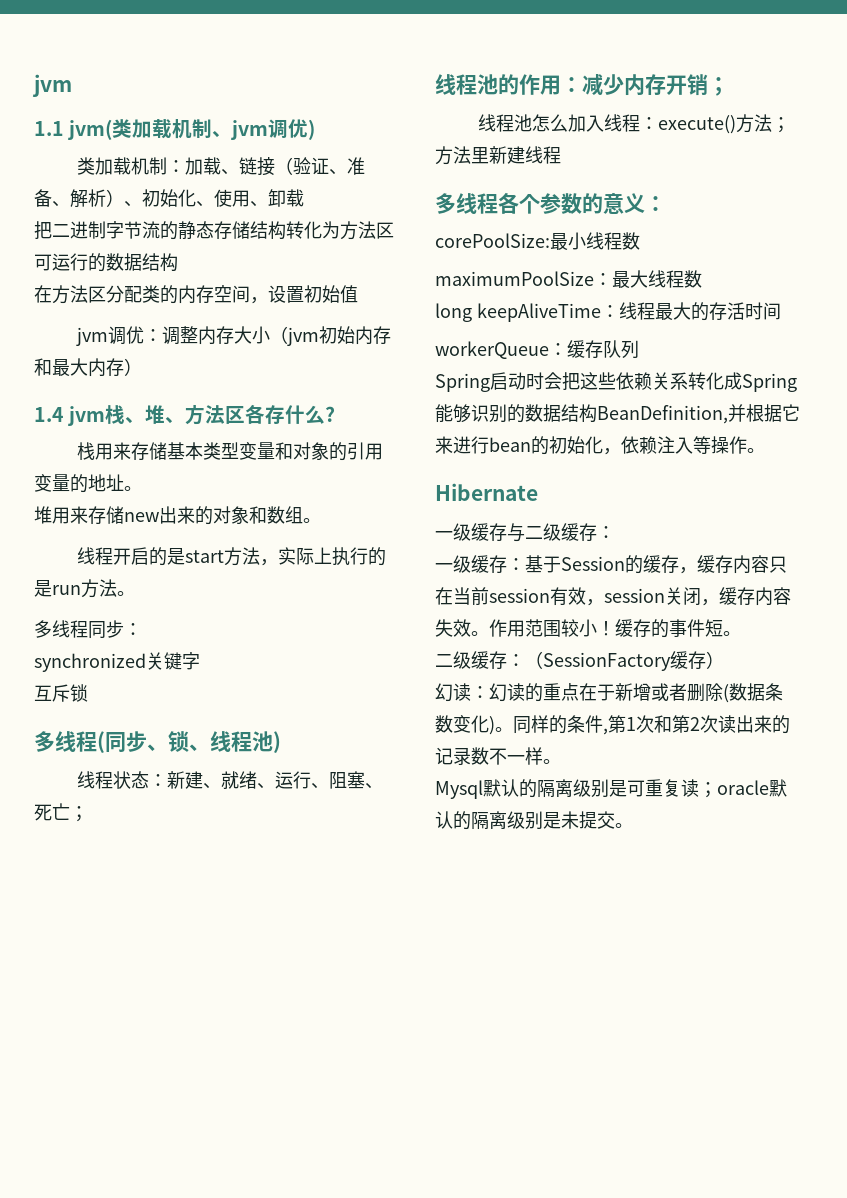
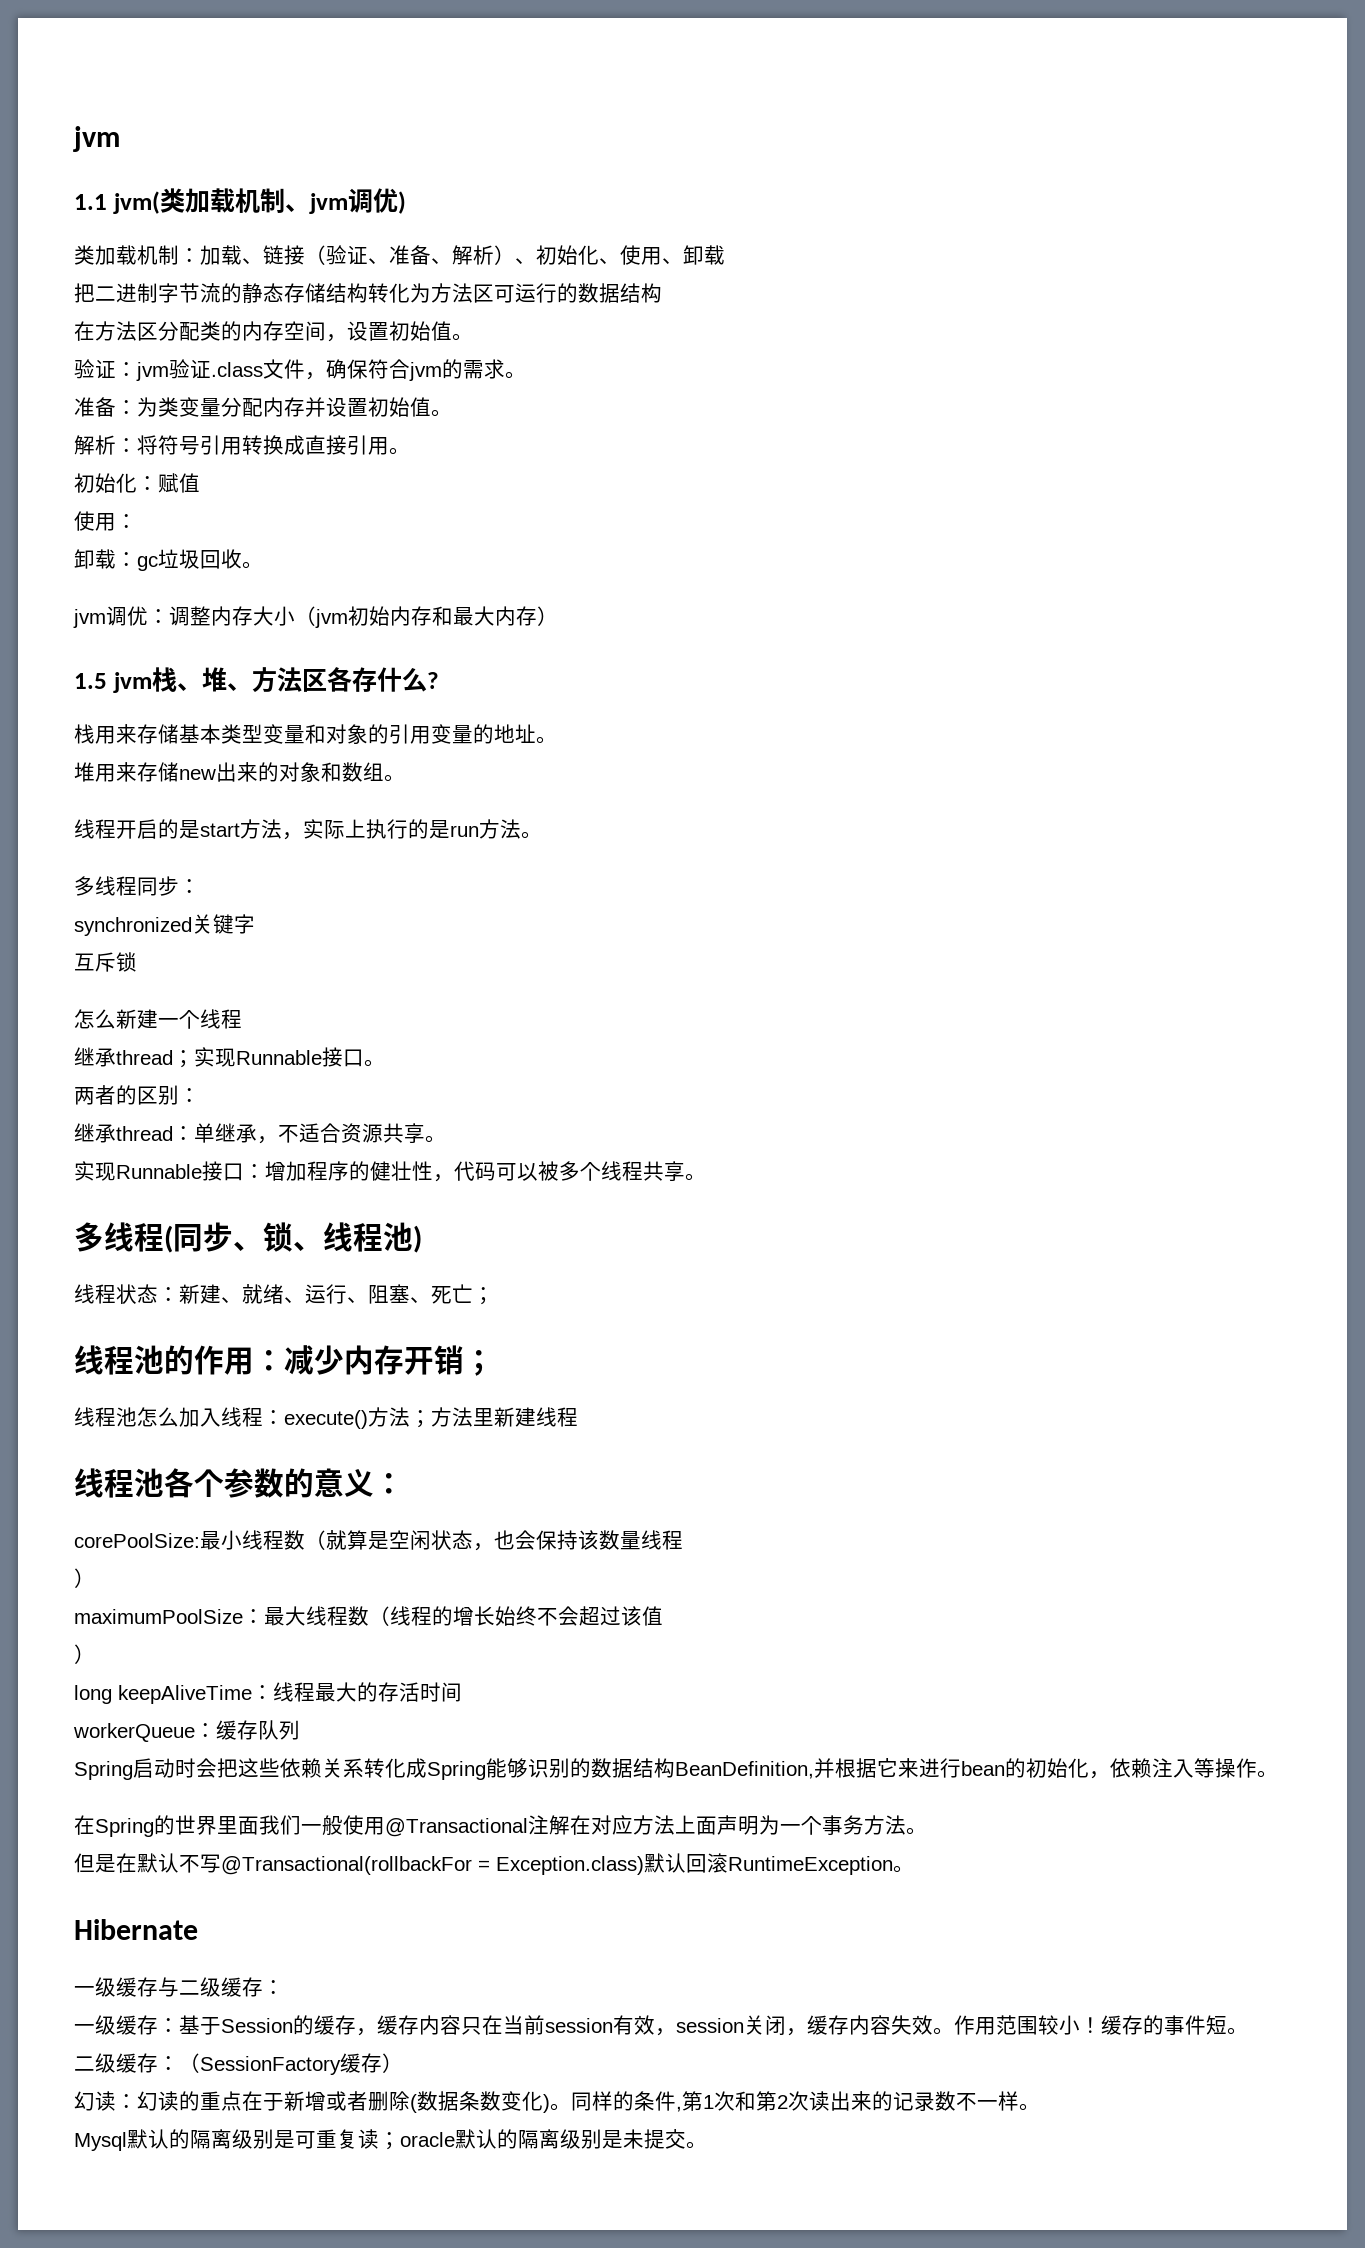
(358, 294) none -> [452,333,473,341] [74,359,526,381] [74,397,452,417] [74,435,410,455] [74,473,200,493] [74,511,137,531] [74,549,263,571] 。 // 验证：jvm验证.class文件，确保符合jvm的需求。 // 准备：为类变量分配内存并设置初始值。 // 解析：将符号引用转换成直接引用。 // 初始化：赋值 // 使用： // 卸载：gc垃圾回收。
[34,407,64,422] 1.4 -> [74,673,107,689] 1.5
(88, 693) none -> [74,1009,242,1029] [74,1047,385,1068] [74,1085,200,1105] [74,1123,446,1144] [74,1161,706,1182] // 怎么新建一个线程 // 继承thread；实现Runnable接口。 // 两者的区别： // 继承thread：单继承，不适合资源共享。 // 实现Runnable接口：增加程序的健壮性，代码可以被多个线程共享。
[435,193,498,214] 多线程 -> [74,1468,164,1498] 线程池
[435,270,702,288] // maximumPoolSize：最大线程数 -> [305,1530,683,1551] [74,1568,95,1588] [74,1606,663,1626] [74,1644,95,1664] （就算是空闲状态，也会保持该数量线程 // ） // maximumPoolSize：最大线程数（线程的增长始终不会超过该值 // ）
(765, 450) none -> [74,1815,927,1837] [74,1853,914,1875] // 在Spring的世界里面我们一般使用@Transactional注解在对应方法上面声明为一个事务方法。 // 但是在默认不写@Transactional(rollbackFor = Exception.class)默认回滚RuntimeException。

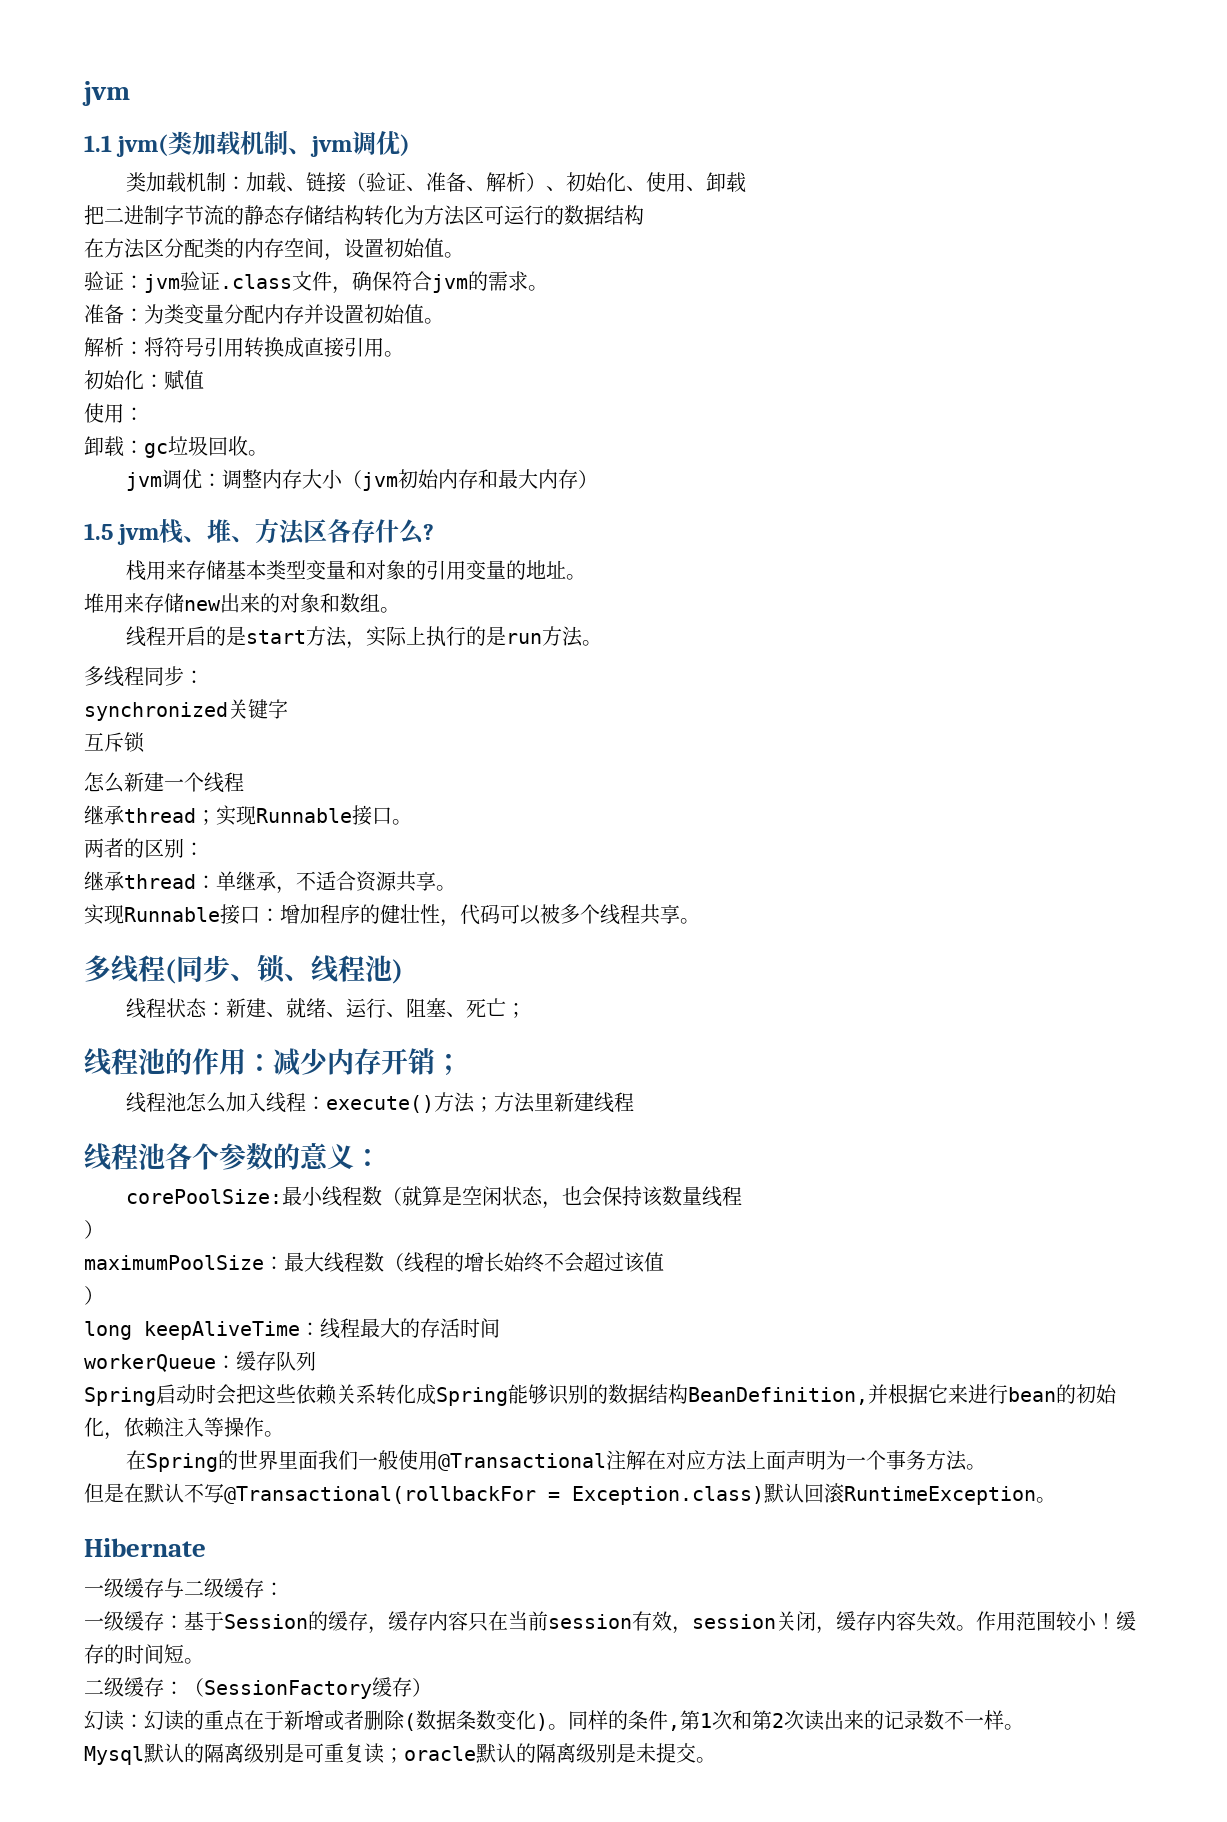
[1164,2015,1206,2035] 事件 -> [124,1644,164,1664] 时间

